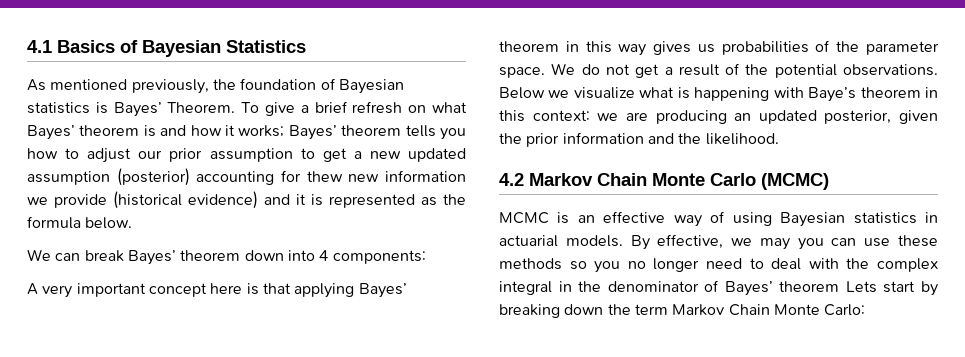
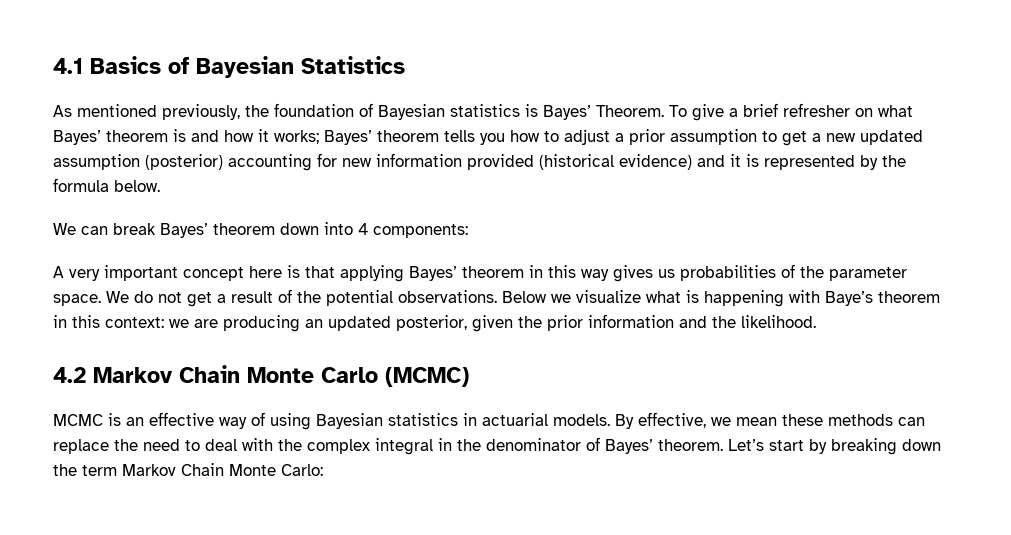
[352,101,403,114] refresh -> [783,103,850,117] refresher
[138,150,163,159] our -> [615,133,624,142] a
[306,171,343,182] thew -> (337, 160) none
[27,194,107,208] we provide -> [467,154,534,170] provided
[421,197,437,206] as -> [860,155,878,170] by
[759,235,938,250] [499,258,700,273] may you can use these methods so you no longer -> [736,414,925,426] [53,439,138,454] mean these methods can replace the
[779,281,877,293] theorem Lets -> [658,439,764,451] theorem. Let’s

